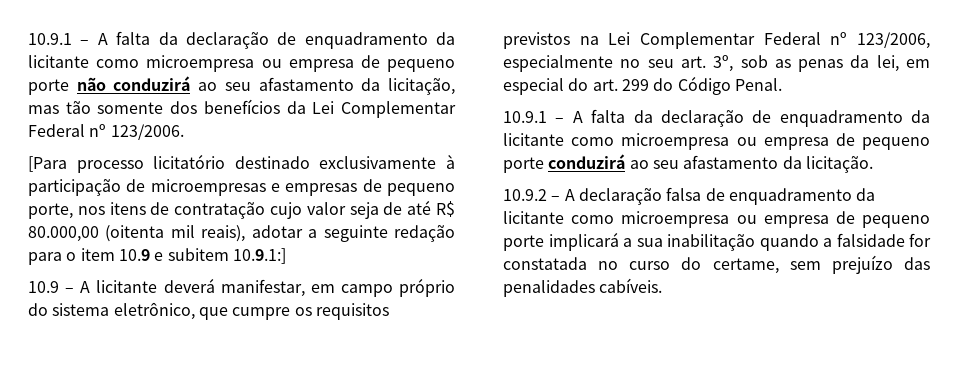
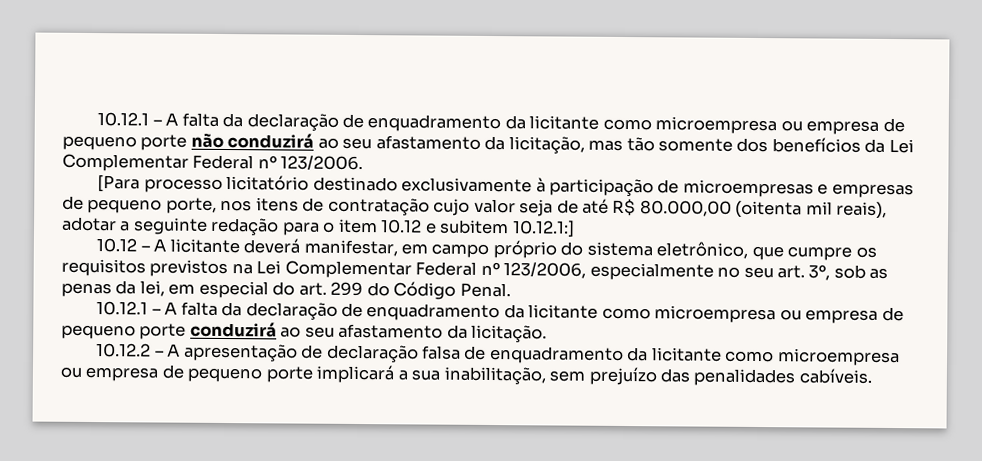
[28,33,72,45] 10.9.1 -> [97,112,150,127] 10.12.1
[118,249,150,261] 10.9 -> [380,219,423,234] 10.12
[232,248,286,264] [28,281,59,293] 10.9.1:] // 10.9 -> [511,220,575,238] [96,238,138,253] 10.12.1:] // 10.12
[503,111,547,123] 10.9.1 -> [96,301,149,316] 10.12.1
[503,189,575,201] 10.9.2 – A -> [96,343,324,362] 10.12.2 – A apresentação de
[667,233,931,251] [503,257,779,274] inabilitação quando a falsidade for constatada no curso do certame, -> [443,366,546,385] inabilitação,

